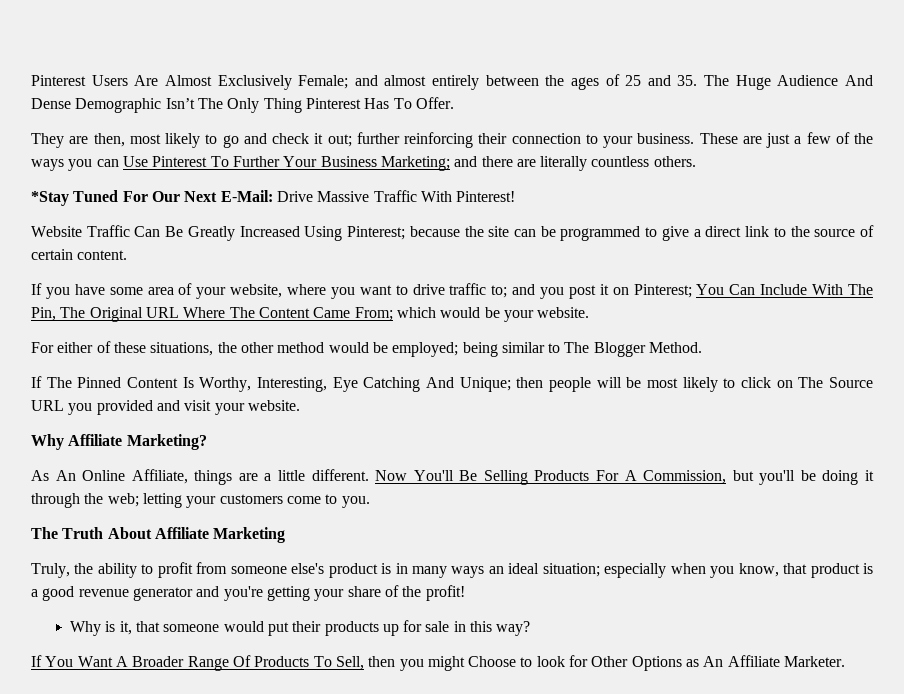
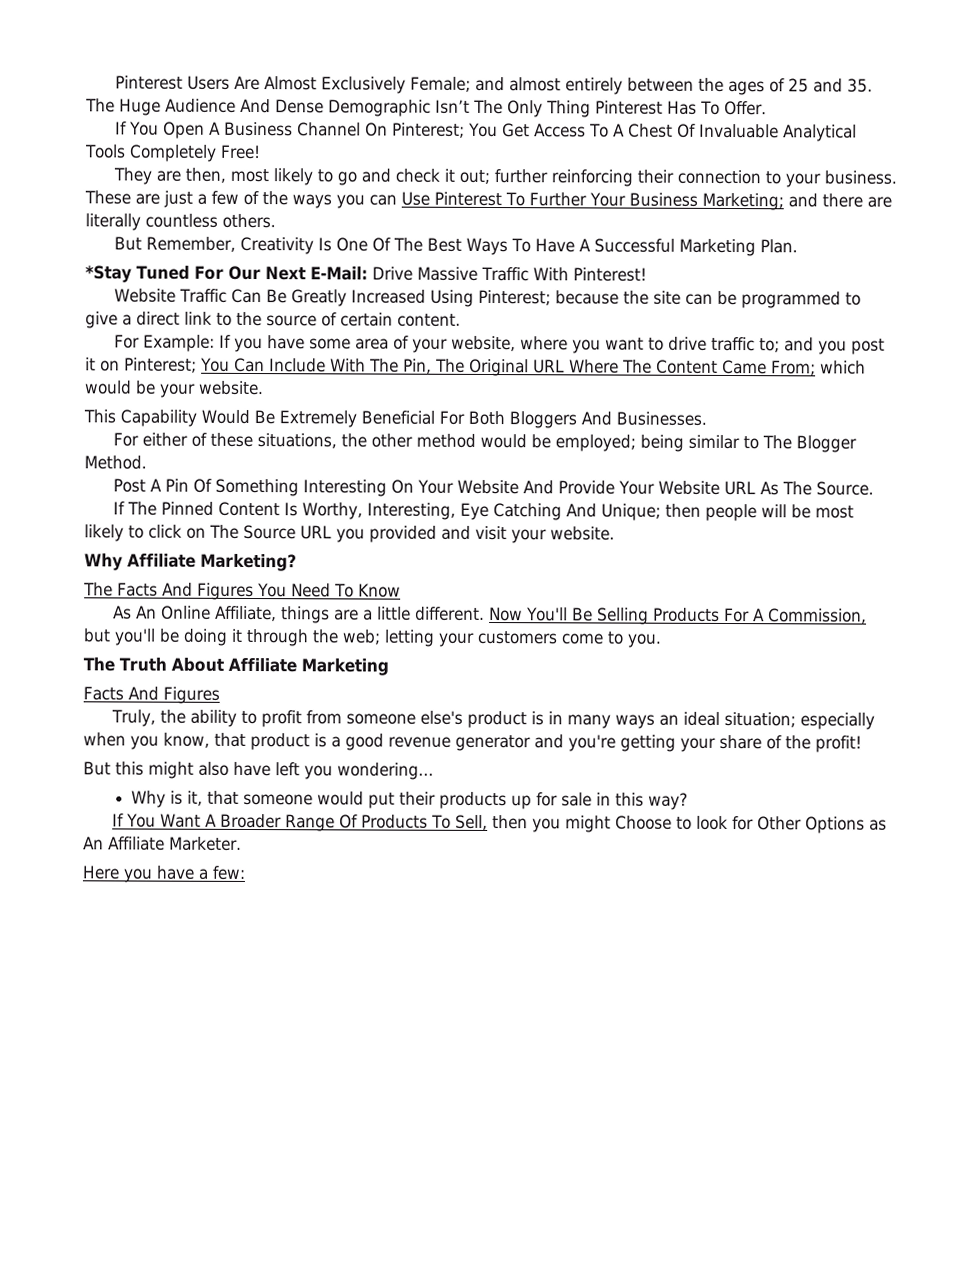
(454, 103) none -> [114,121,857,142] [84,144,261,162] // If You Open A Business Channel On Pinterest; You Get Access To A Chest Of Invaluable Analytical Tools Completely Free!
(696, 161) none -> [113,236,798,257] // But Remember, Creativity Is One Of The Best Ways To Have A Successful Marketing Plan.
(128, 255) none -> [113,334,215,352] For Example:
(590, 312) none -> [83,409,707,429] // This Capability Would Be Extremely Beneficial For Both Bloggers And Businesses.
(703, 347) none -> [112,478,874,497] // Post A Pin Of Something Interesting On Your Website And Provide Your Website URL As The Source.
(207, 442) none -> [83,582,401,601] // The Facts And Figures You Need To Know
(286, 535) none -> [83,686,220,704] // Facts And Figures
(465, 593) none -> [83,761,434,780] // But this might also have left you wondering...
(846, 661) none -> [82,865,246,883] // Here you have a few:

